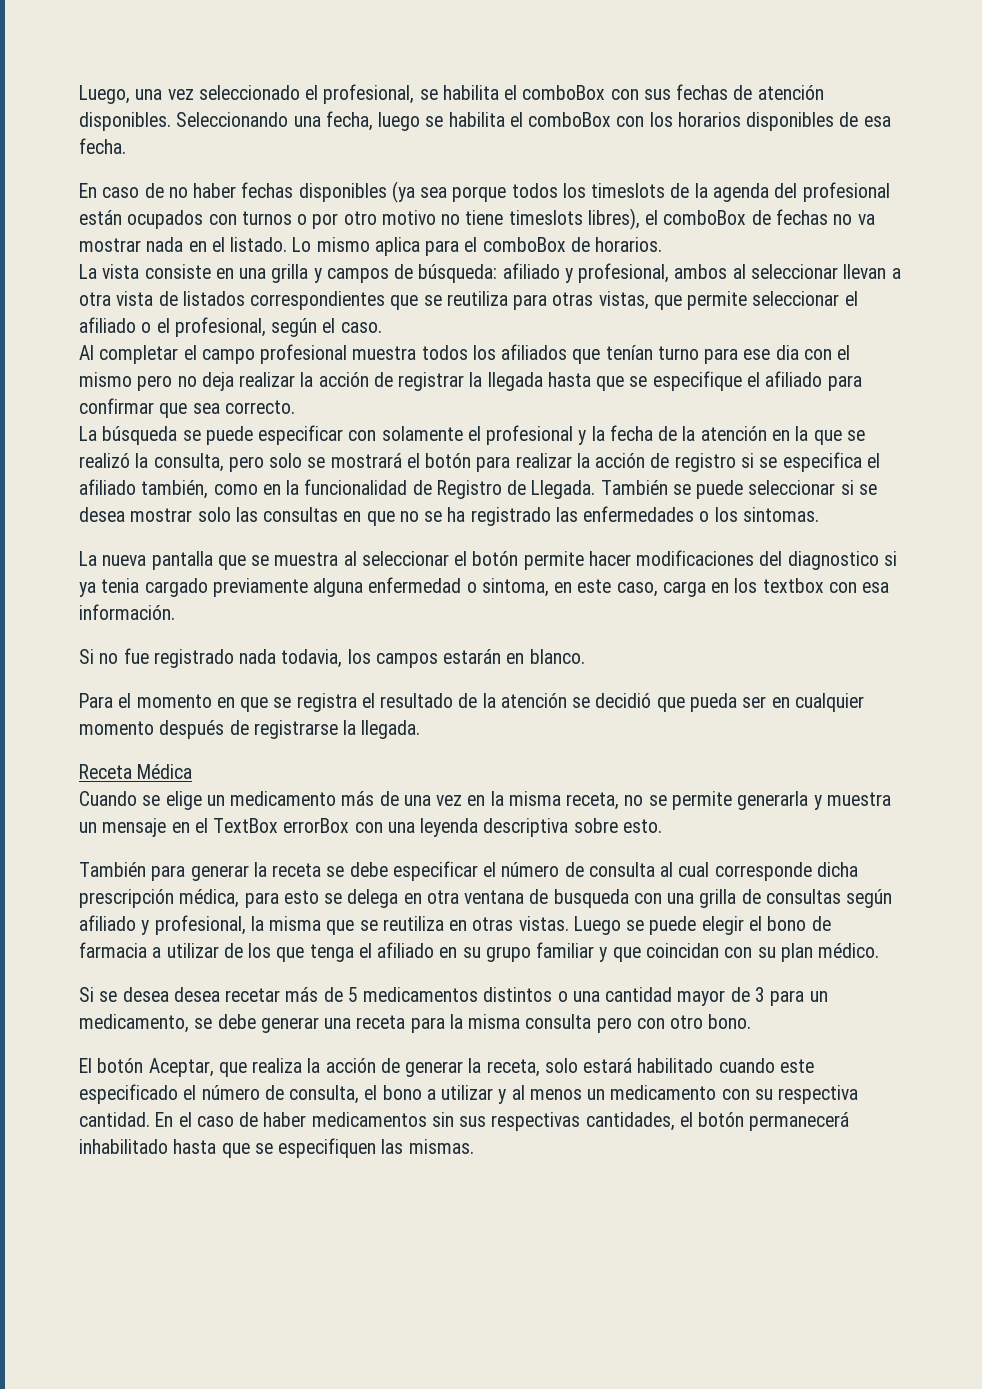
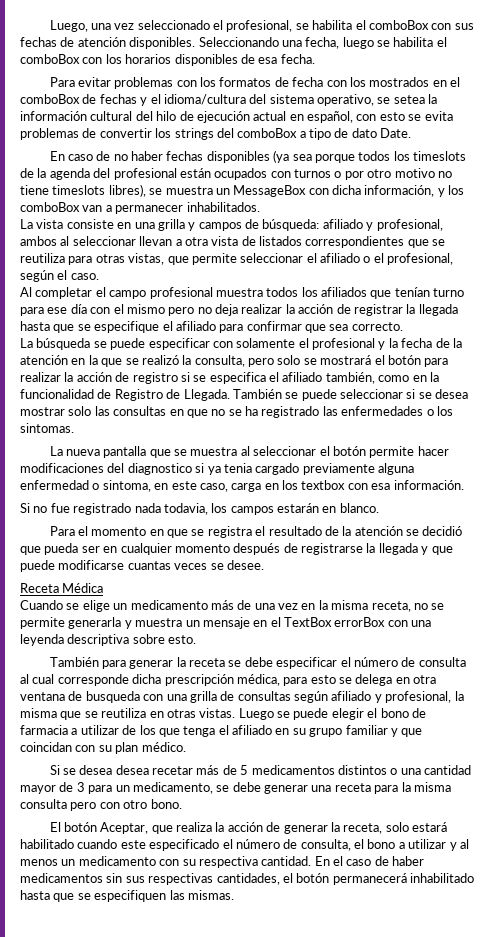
(126, 146) none -> [49,77,461,89] [20,94,438,106] [20,111,453,123] [20,128,412,140] // Para evitar problemas con los formatos de fecha con los mostrados en el comboBox de fechas y el idioma/cultura del sistema operativo, se setea la información cultural del hilo de ejecución actual en español, con esto se evita problemas de convertir los strings del comboBox a tipo de dato Date.
[645,209,875,225] [79,237,663,256] el comboBox de fechas no va mostrar nada en el listado. Lo mismo aplica para el comboBox de horarios. -> [149,185,465,197] [20,202,260,214] se muestra un MessageBox con dicha información, y los comboBox van a permanecer inhabilitados.
[775,345,799,360] dia -> [70,304,87,314] día
[361,720,421,739] llegada. -> [378,543,453,555] [20,560,264,572] llegada y que puede modificarse cuantas veces se desee.

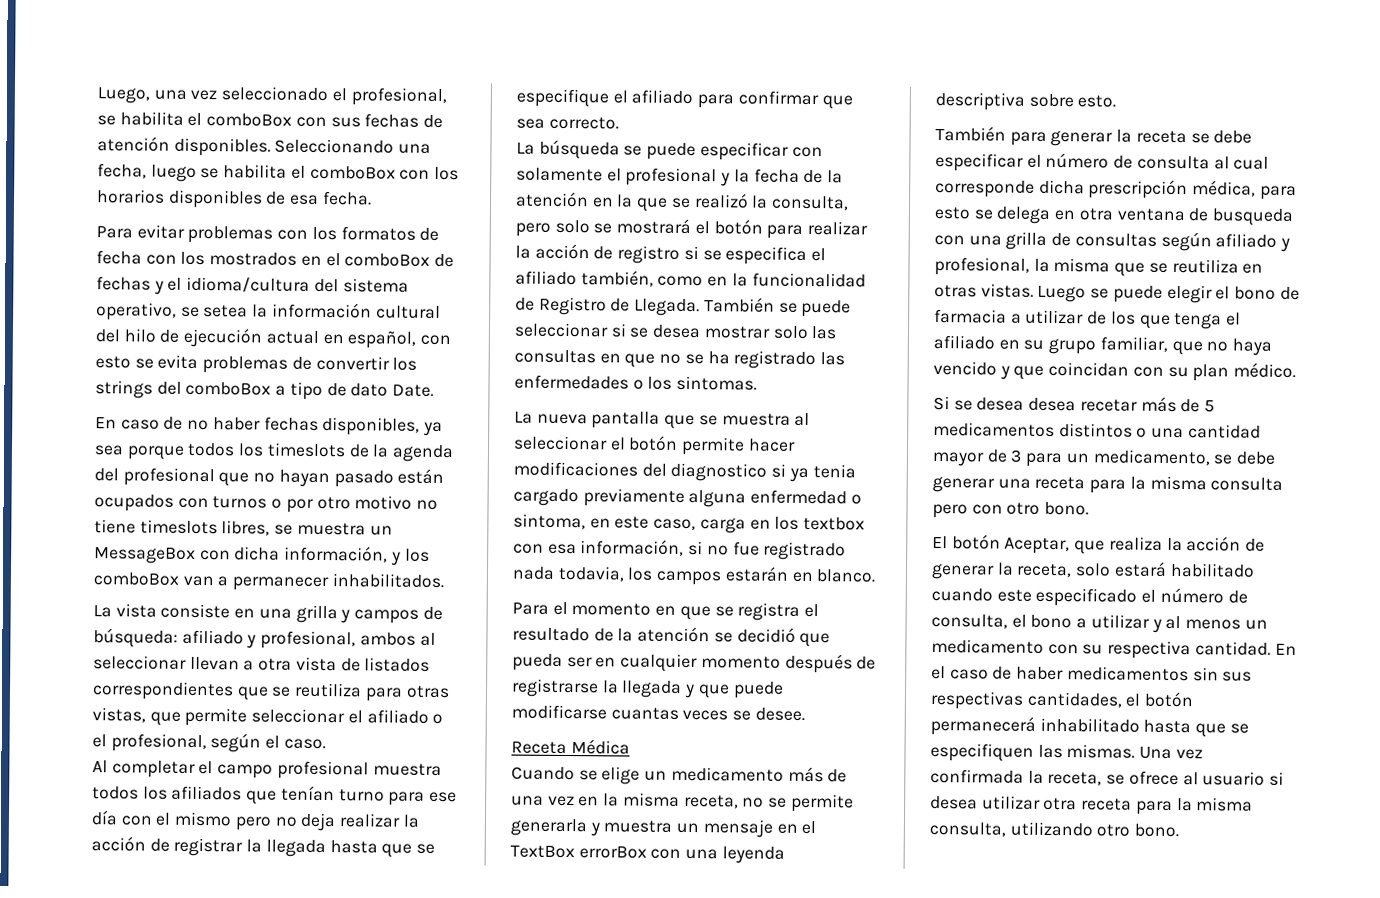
[206,150,290,163] disponibles (ya -> [322,416,444,436] disponibles, ya
(177, 174) none -> [218,469,394,488] que no hayan pasado
[108,184,146,197] libres), -> [221,520,271,536] libres,
[393,480,464,490] [20,503,30,513] información. // Si -> [580,539,704,556] información, si
[345,725,388,735] familiar -> [1099,336,1273,356] [933,360,997,376] familiar, que no haya vencido
(234, 895) none -> [1139,746,1203,760] [930,768,1285,786] [930,795,1254,815] [929,821,1180,838] Una vez confirmada la receta, se ofrece al usuario si desea utilizar otra receta para la misma consulta, utilizando otro bono.

